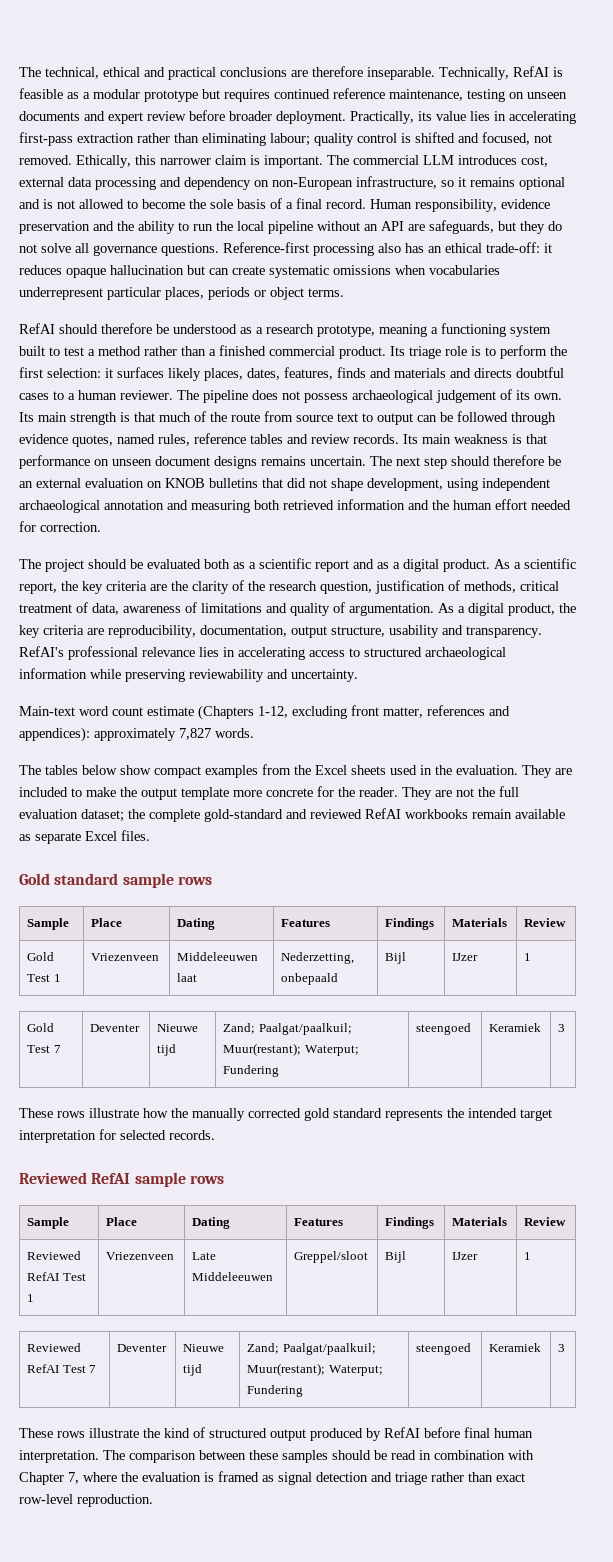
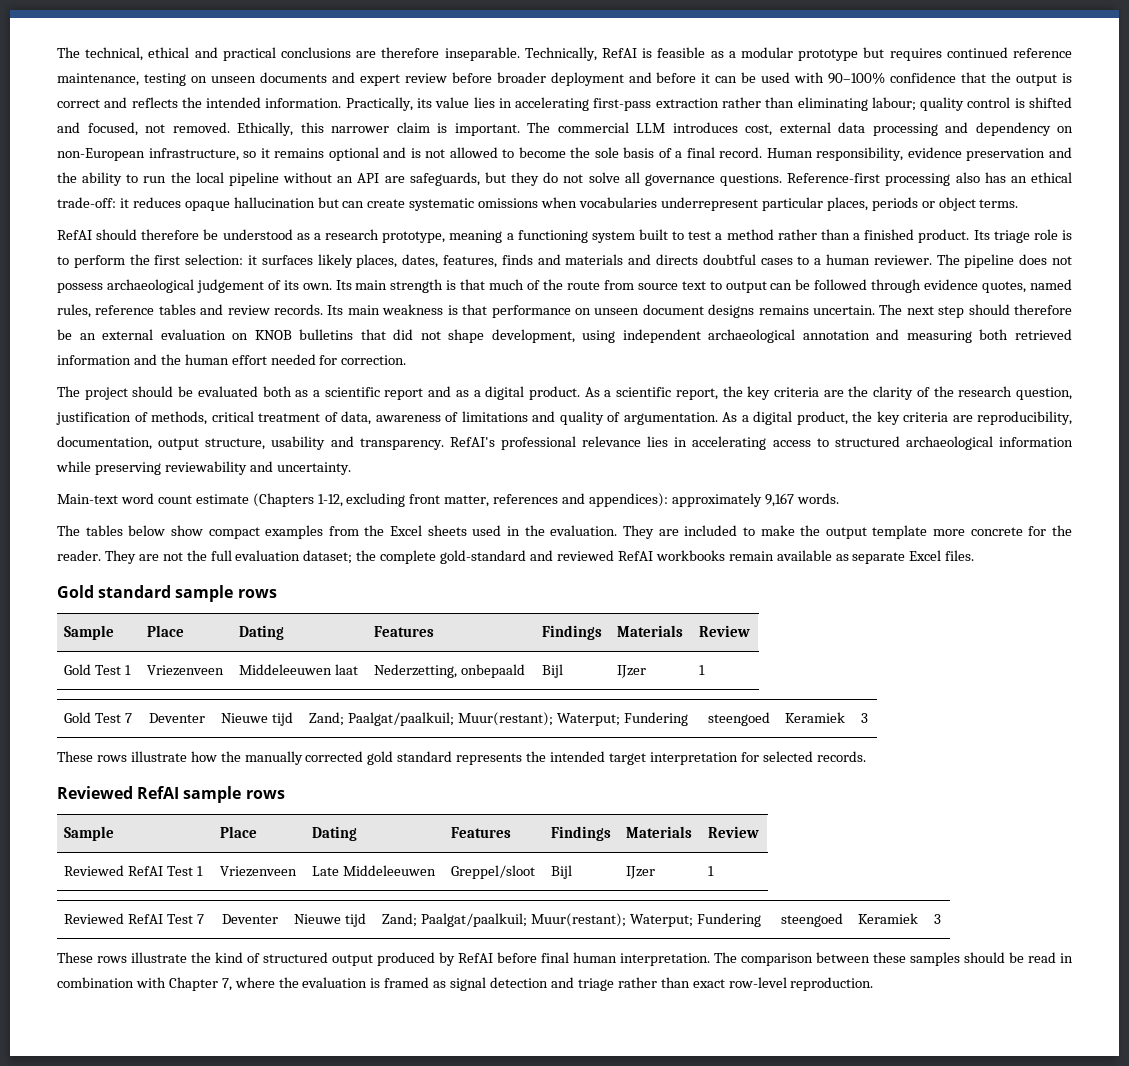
[276,111,346,124] deployment. -> [550,72,1072,86] [57,97,342,108] deployment and before it can be used with 90–100% confidence that the output is correct and reflects the intended information.
[269,346,335,356] commercial -> (915, 234) none
[179,728,211,740] 7,827 -> [764,493,794,507] 9,167

